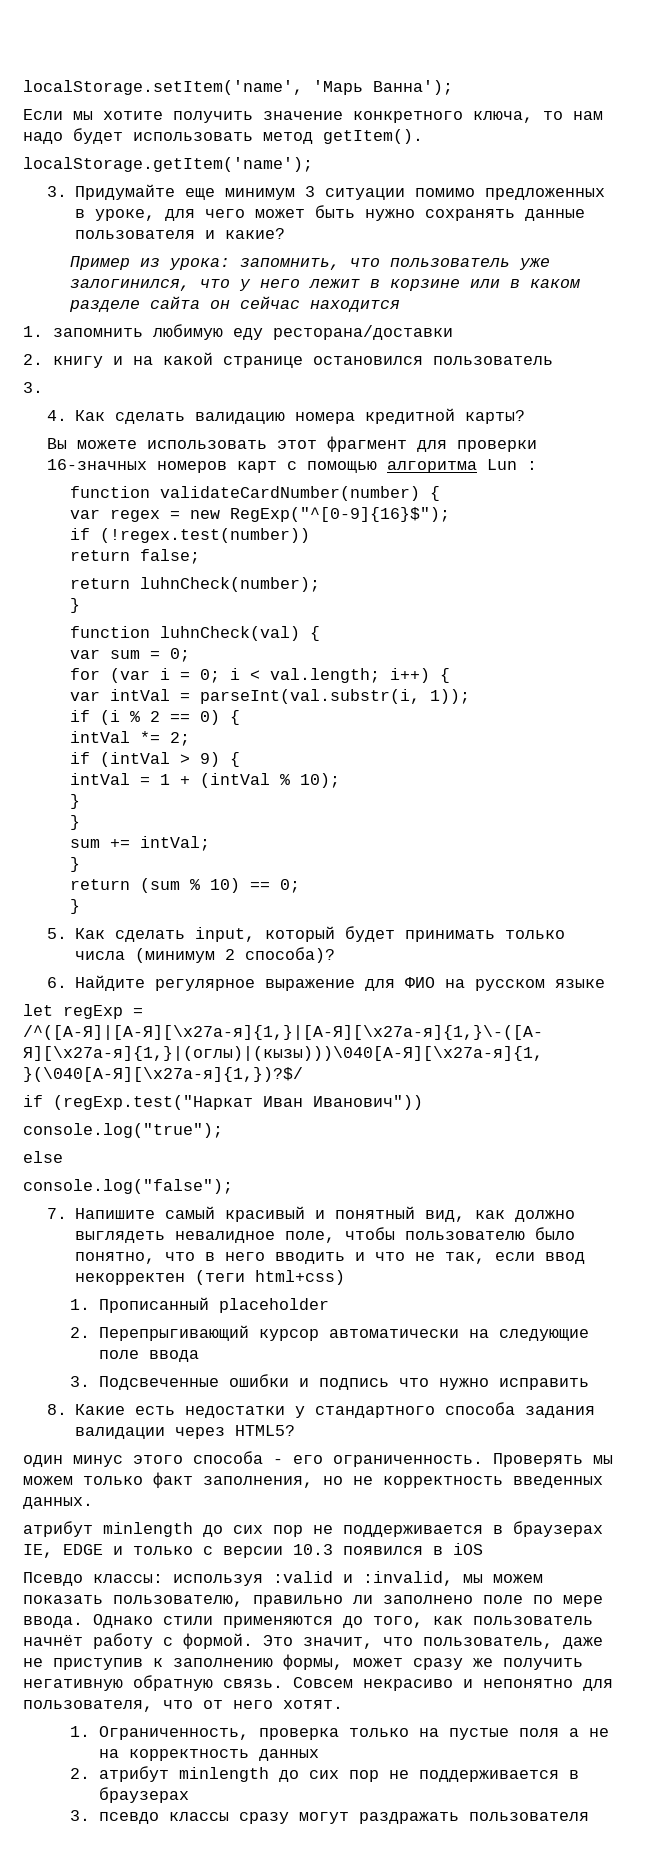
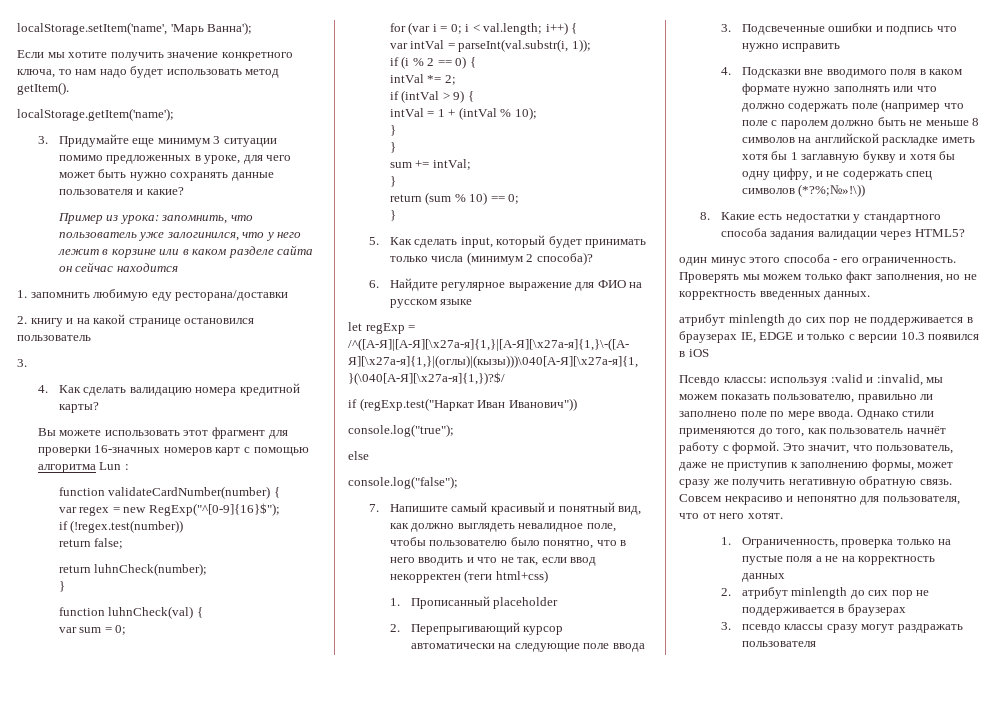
(589, 1384) none -> [720,67,963,78] [741,83,937,95] [741,99,964,112] [741,117,980,129] [741,133,975,146] [741,151,956,163] [741,168,933,180] [741,184,866,197] // 4. Подсказки вне вводимого поля в каком формате нужно заполнять или что должно содержать поле (например что поле с паролем должно быть не меньше 8 символов на английской раскладке иметь хотя бы 1 заглавную букву и хотя бы одну цифру, и не содержать спец символов (*?%;№»!\))

